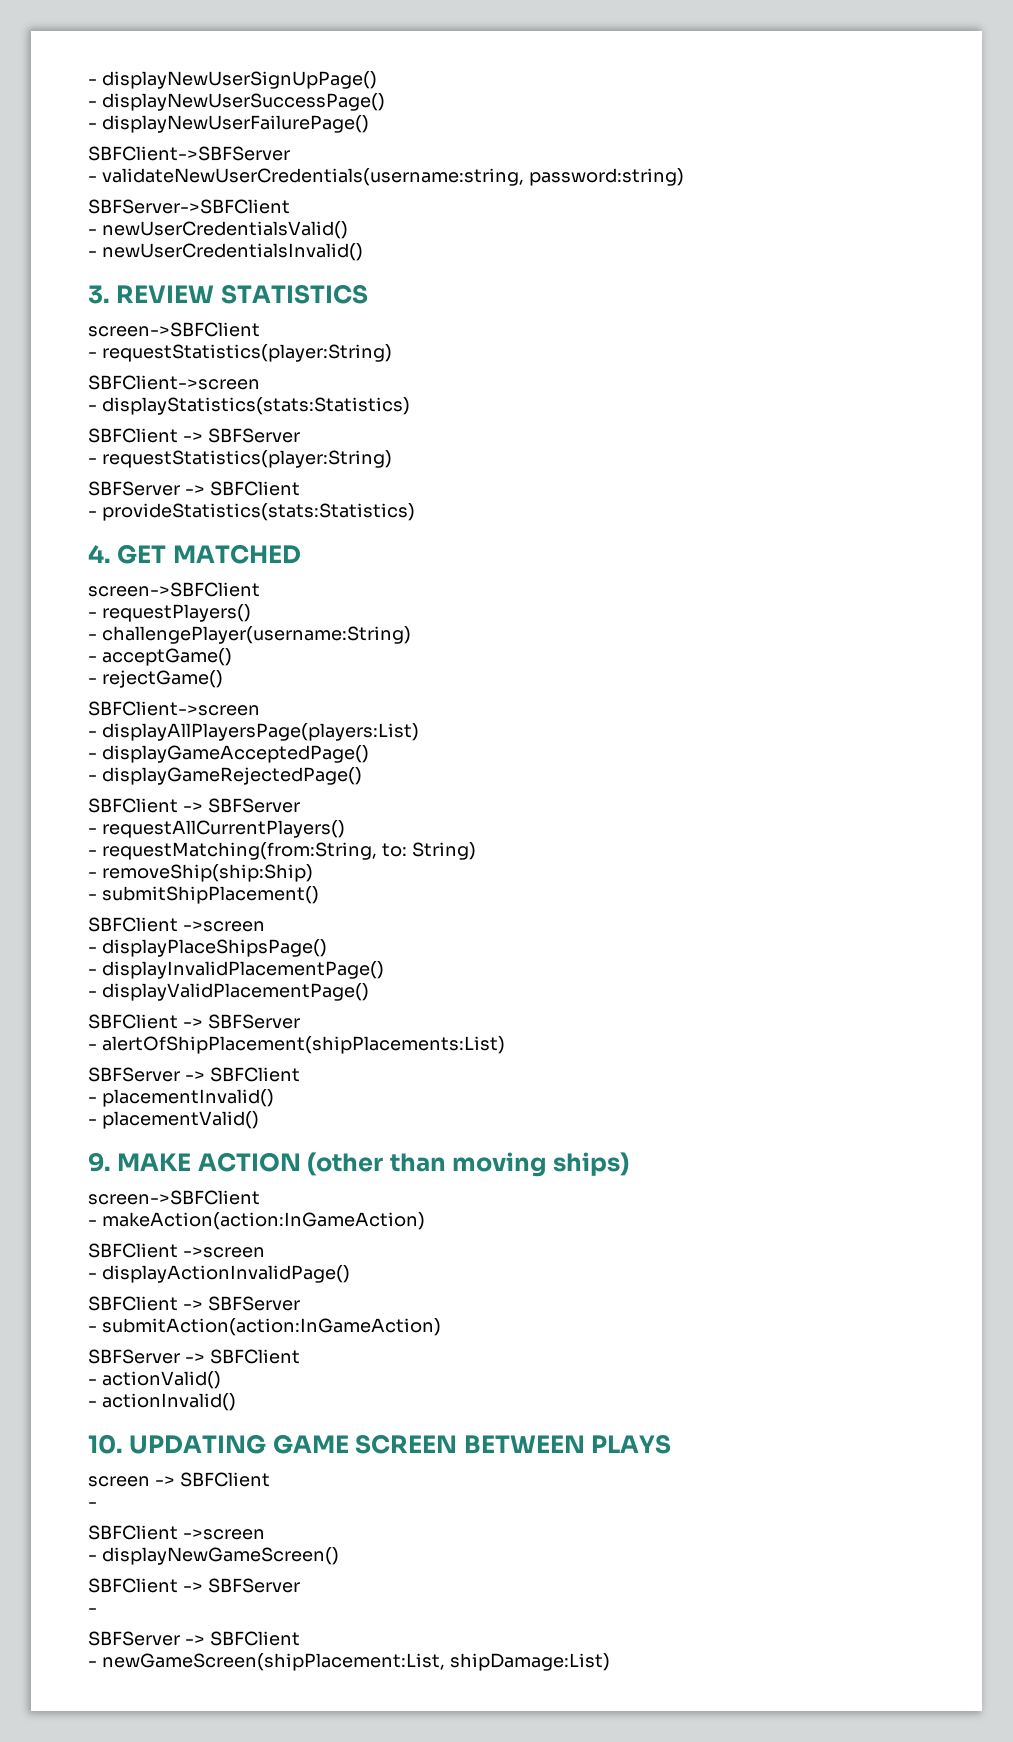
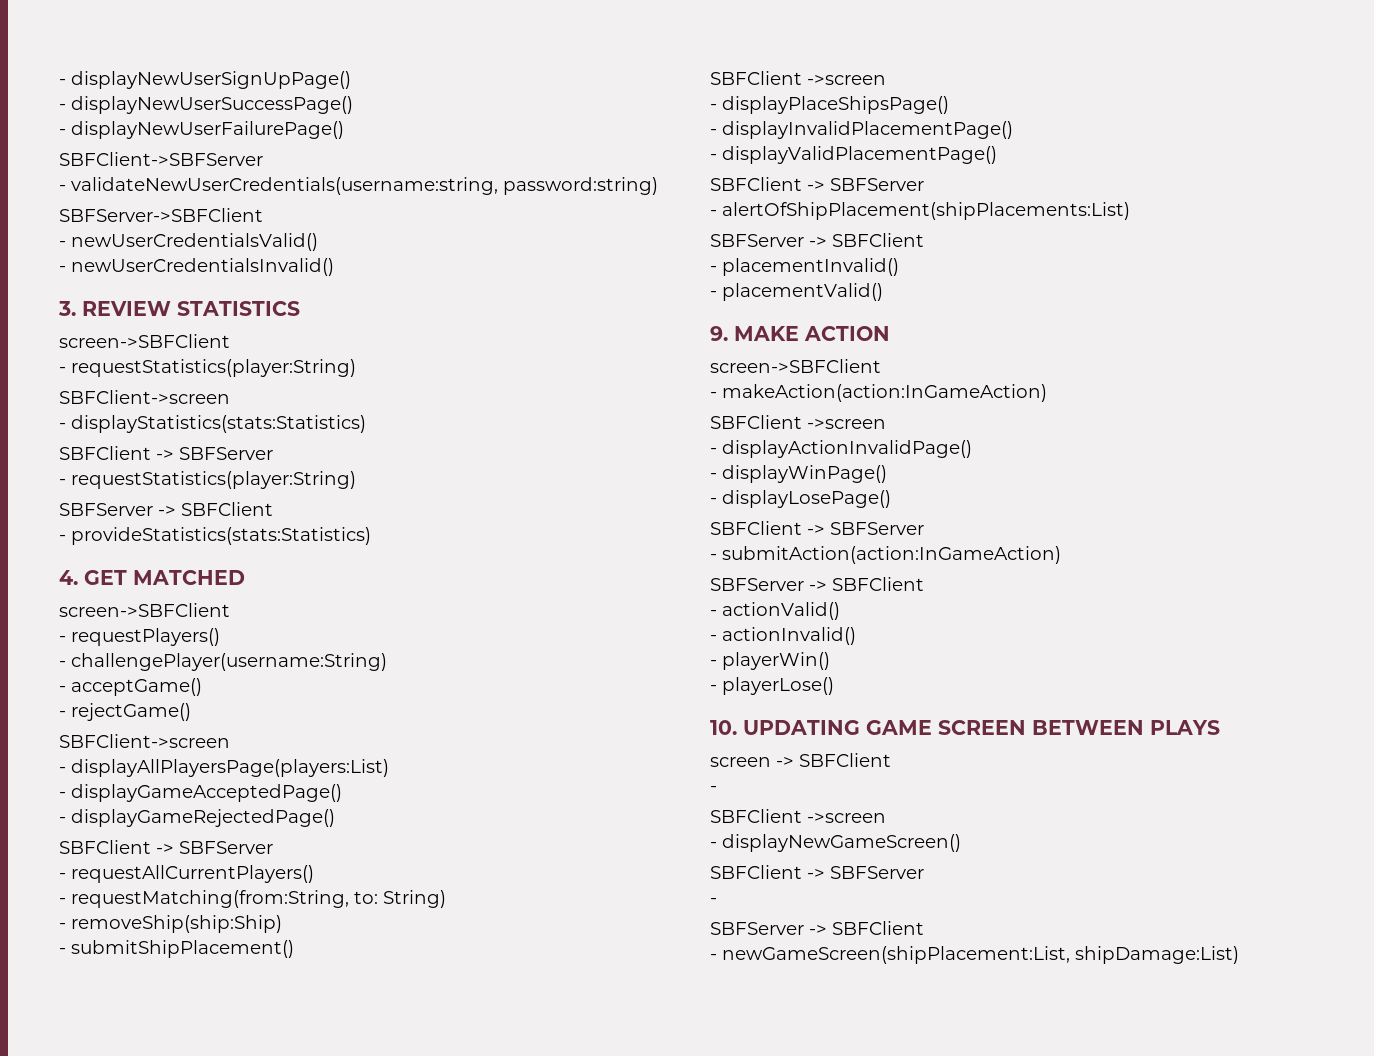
[307,1152,629,1177] (other than moving ships) -> (890, 333) none
(350, 1274) none -> [710,465,887,483] [710,490,891,508] // - displayWinPage() // - displayLosePage()
(236, 1402) none -> [710,652,830,670] [710,677,834,695] // - playerWin() // - playerLose()

